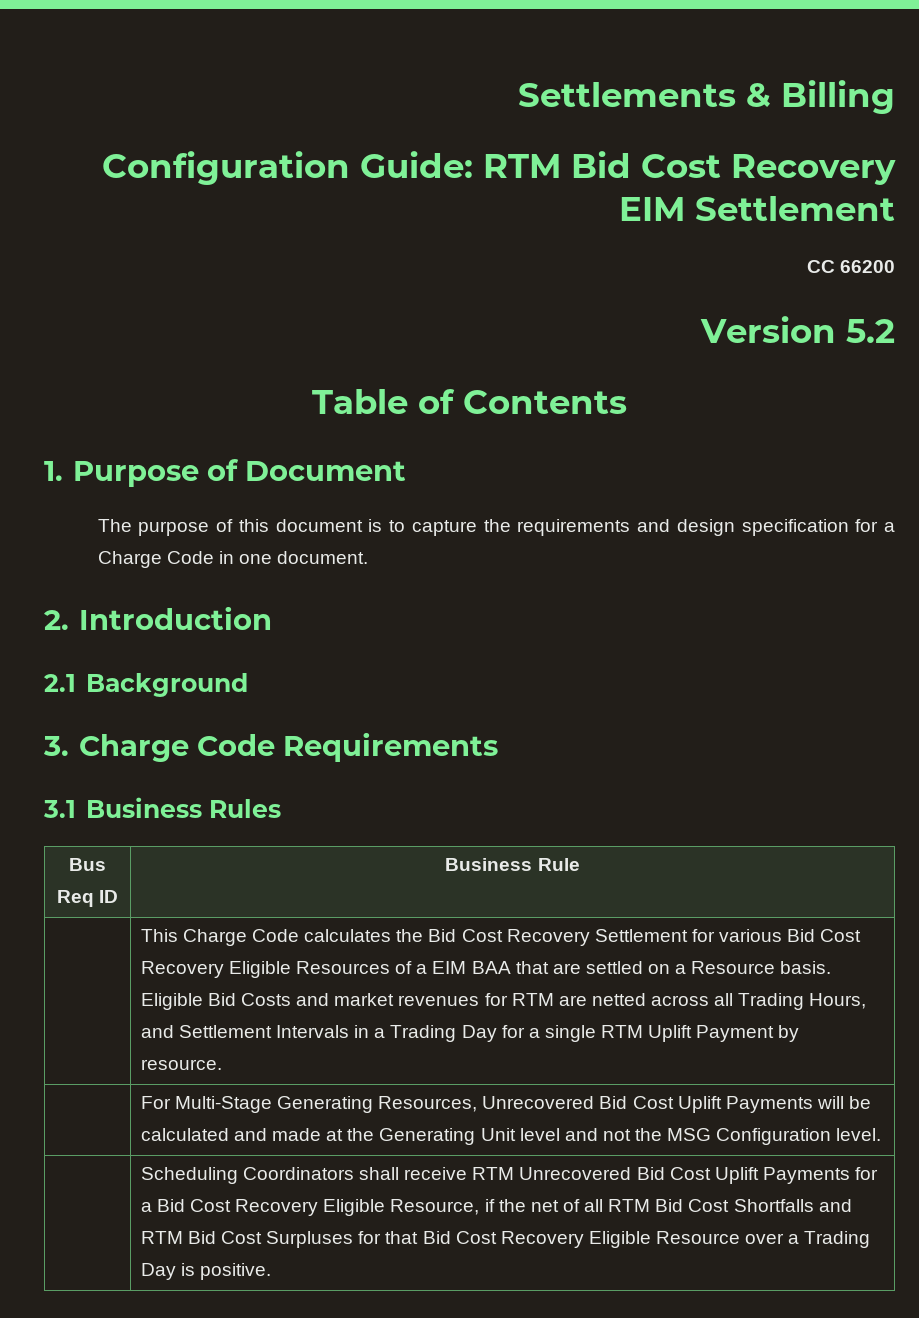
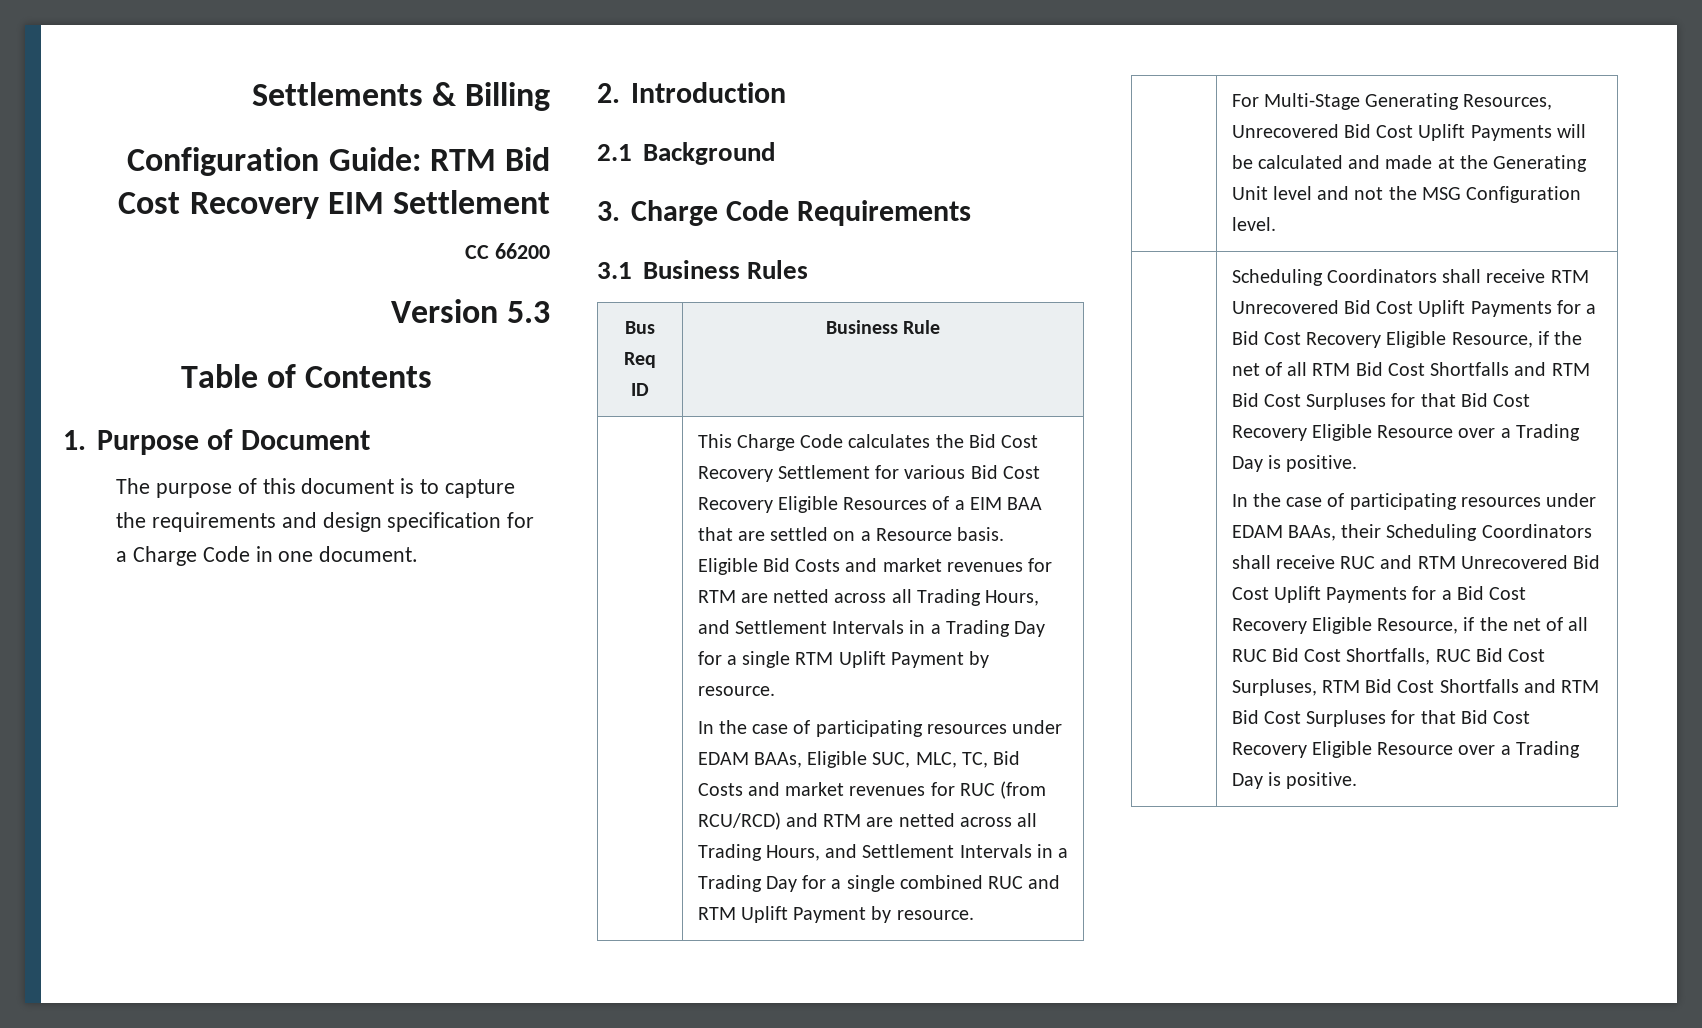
[846,319,895,343] 5.2 -> [507,301,550,323] 5.3
(222, 1064) none -> [697,720,1063,737] [697,751,1021,768] [697,781,1047,799] [697,812,1038,830] [697,844,1069,861] [697,875,1061,892] [697,906,974,923] // In the case of participating resources under EDAM BAAs, Eligible SUC, MLC, TC, Bid Costs and market revenues for RUC (from RCU/RCD) and RTM are netted across all Trading Hours, and Settlement Intervals in a Trading Day for a single combined RUC and RTM Uplift Payment by resource.
(272, 1271) none -> [1231,493,1597,510] [1231,524,1592,541] [1231,555,1601,569] [1231,586,1527,603] [1231,617,1589,634] [1231,648,1546,665] [1231,679,1600,696] [1231,710,1531,727] [1231,741,1580,758] [1231,772,1358,789] // In the case of participating resources under EDAM BAAs, their Scheduling Coordinators shall receive RUC and RTM Unrecovered Bid Cost Uplift Payments for a Bid Cost Recovery Eligible Resource, if the net of all RUC Bid Cost Shortfalls, RUC Bid Cost Surpluses, RTM Bid Cost Shortfalls and RTM Bid Cost Surpluses for that Bid Cost Recovery Eligible Resource over a Trading Day is positive.

